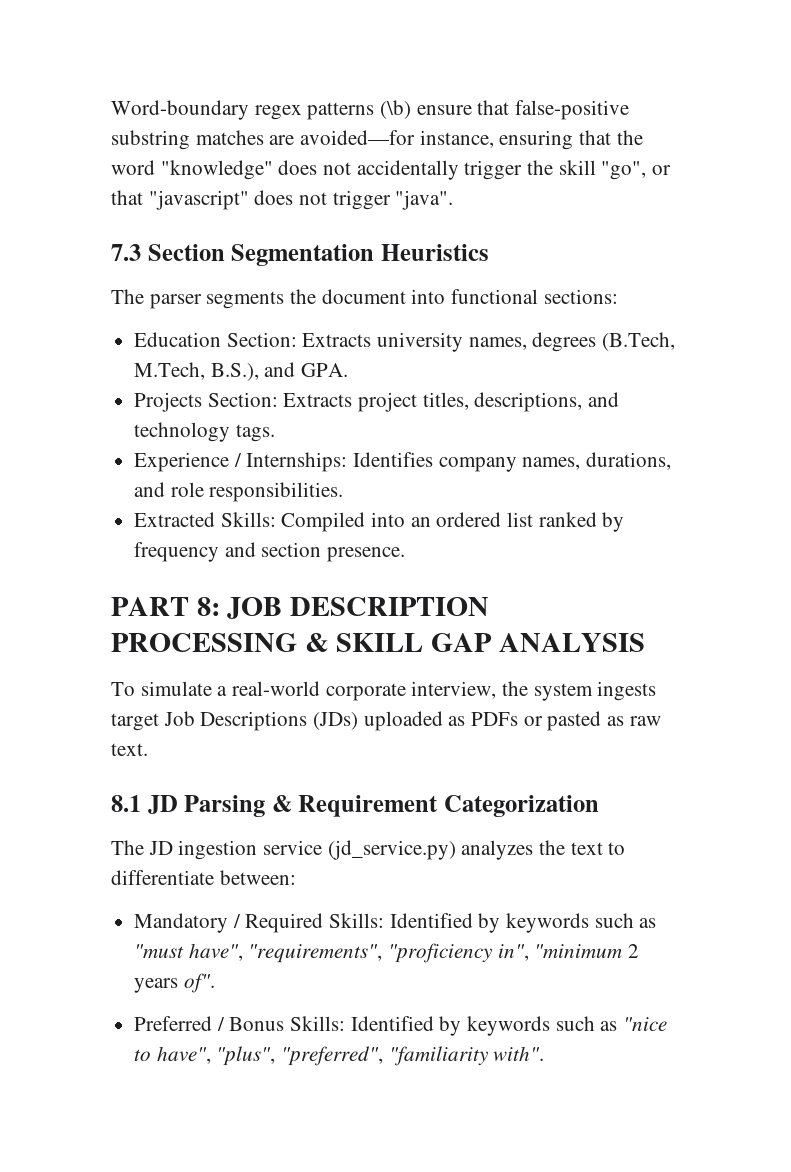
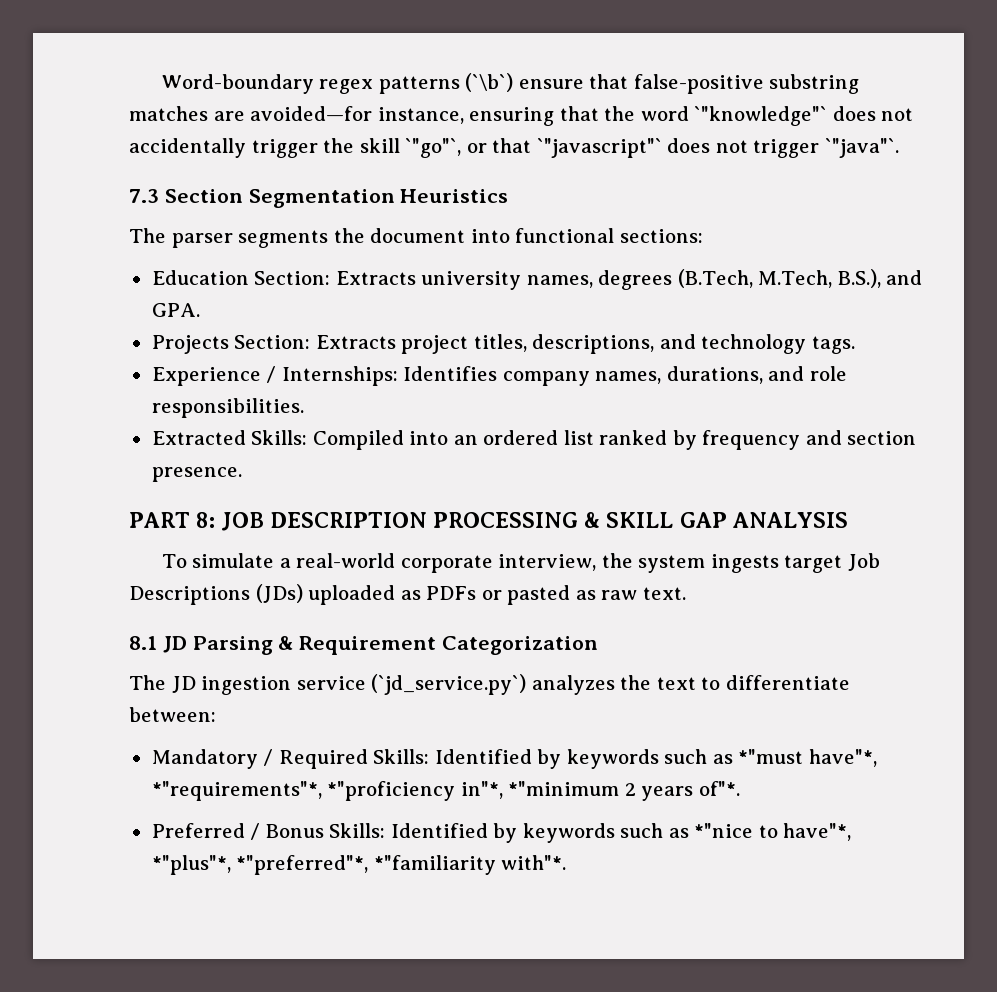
[380,100,412,119] (\b) -> [465,73,514,92] (`\b`)
[160,160,273,180] "knowledge" -> [694,106,828,126] `"knowledge"`
[601,161,647,180] "go", -> [405,138,462,158] `"go"`,
[148,190,249,210] "javascript" -> [536,138,662,158] `"javascript"`
[395,190,454,210] "java". -> [824,138,899,158] `"java"`.
[327,840,456,860] (jd_service.py) -> [371,674,527,695] (`jd_service.py`)
[134,943,623,963] "must have", "requirements", "proficiency in", "minimum -> [738,749,877,767] [151,781,620,801] *"must have"*, *"requirements"*, *"proficiency in"*, *"minimum
[183,973,215,993] of". -> [698,781,740,796] of"*.
[623,1017,668,1031] [134,1046,545,1066] "nice to have", "plus", "preferred", "familiarity with". -> [694,823,852,841] [151,855,567,875] *"nice to have"*, *"plus"*, *"preferred"*, *"familiarity with"*.

